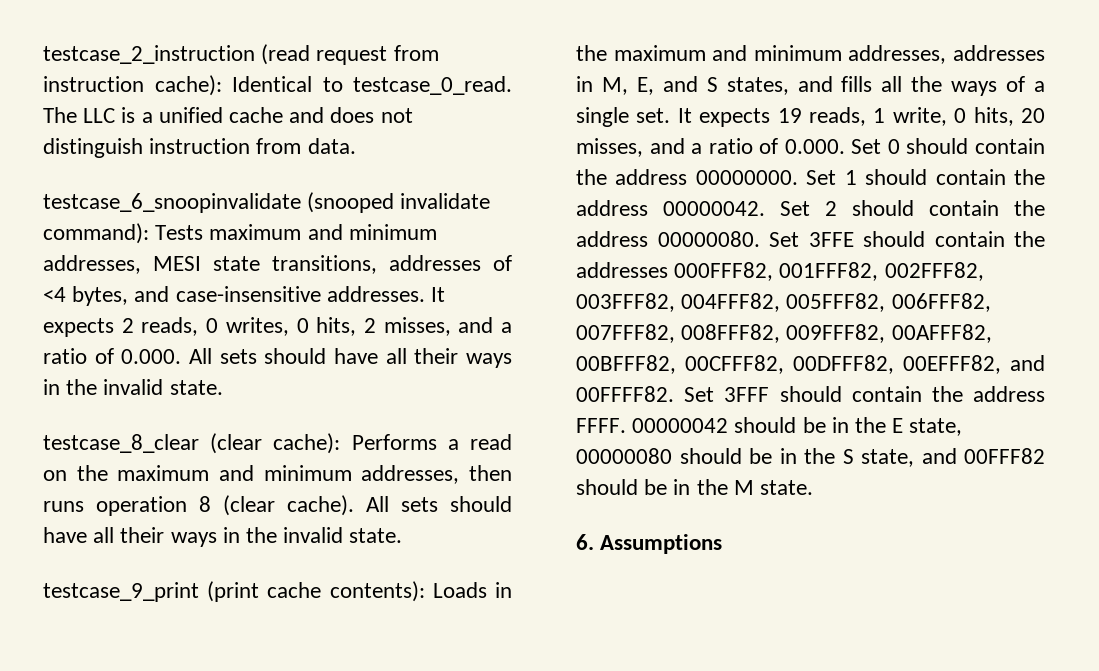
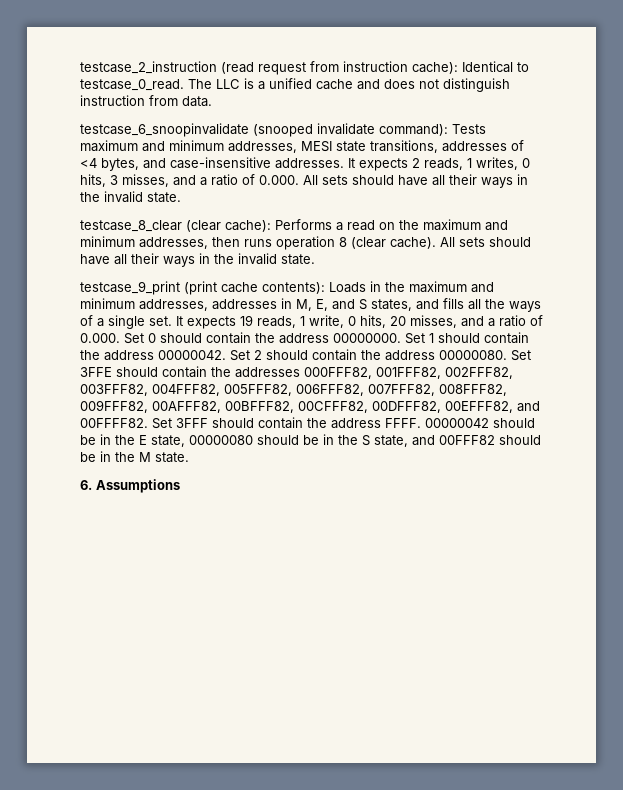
[206,318,219,333] 0 -> [467,158,472,168] 1
[363,318,376,333] 2 -> [110,175,118,185] 3

